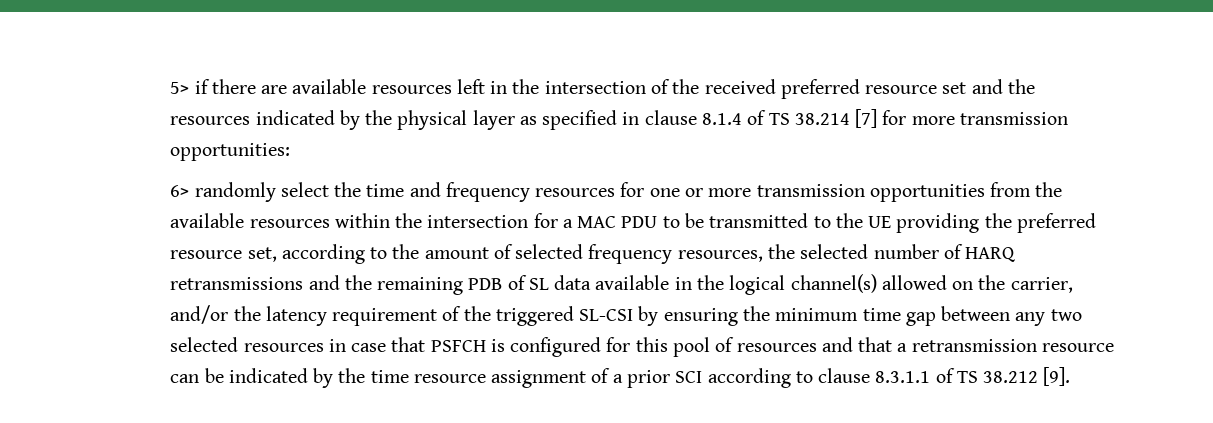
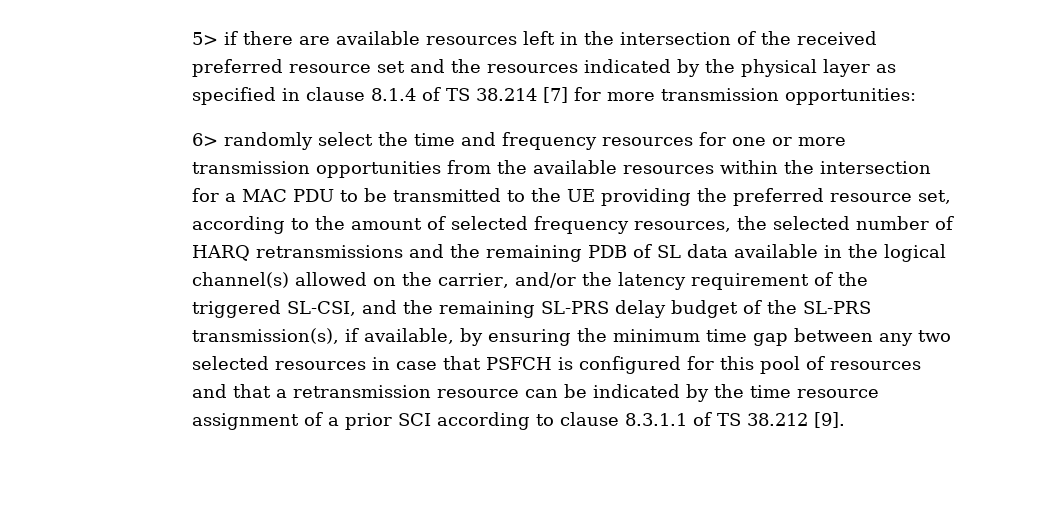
[579,309,634,321] SL-CSI -> [286,300,871,318] [191,328,454,344] SL-CSI, and the remaining SL-PRS delay budget of the SL-PRS transmission(s), if available,

